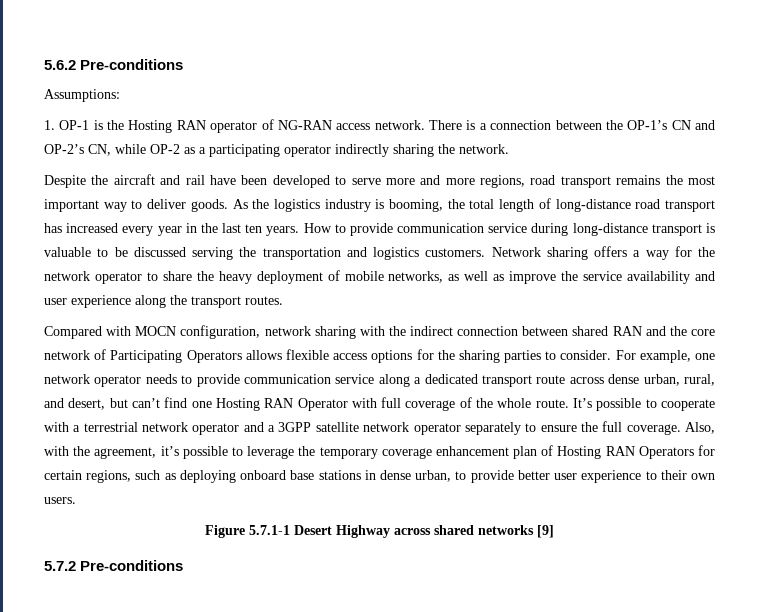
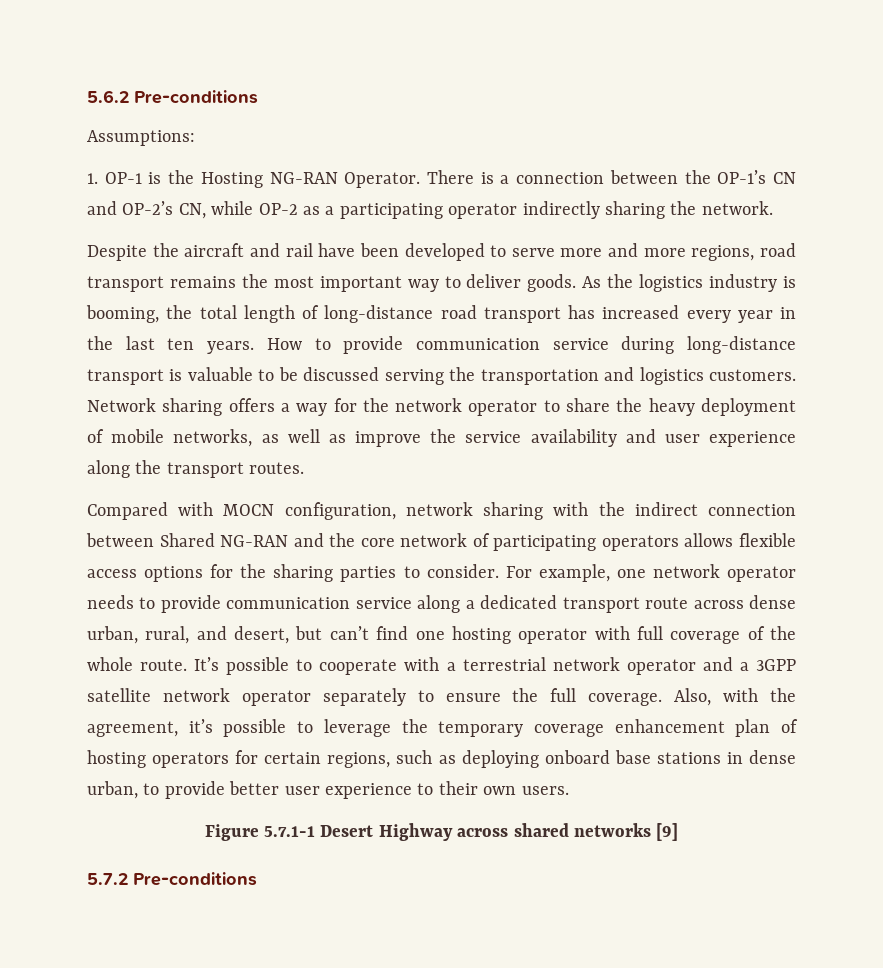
[176,119,425,133] RAN operator of NG-RAN access network. -> [269,172,421,188] NG-RAN Operator.
[572,326,642,336] shared RAN -> [159,533,289,547] Shared NG-RAN
[110,350,242,363] Participating Operators -> [493,535,679,551] participating operators
[215,398,348,411] Hosting RAN Operator -> [451,626,588,644] hosting operator
[557,446,694,459] Hosting RAN Operators -> [87,750,230,768] hosting operators

